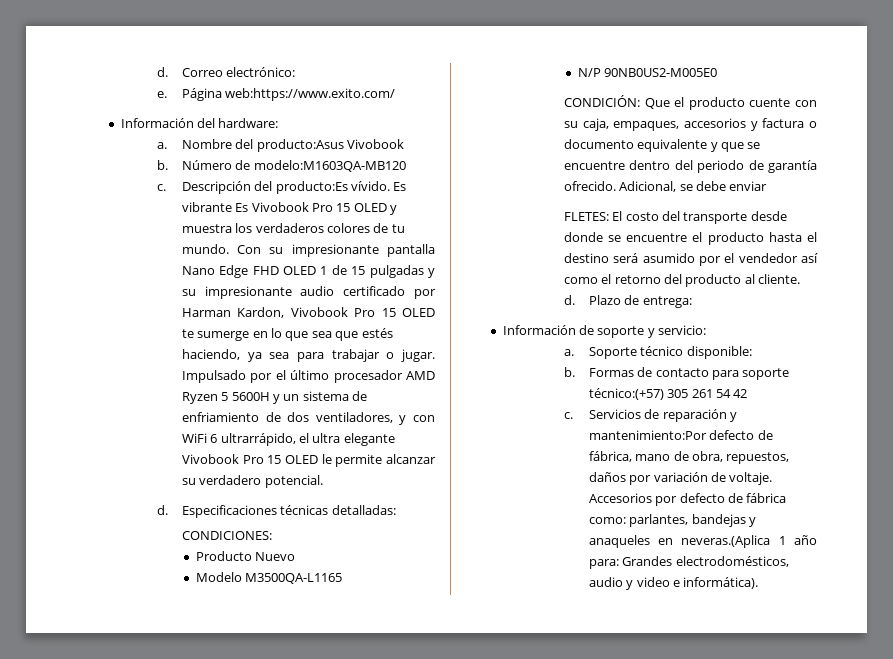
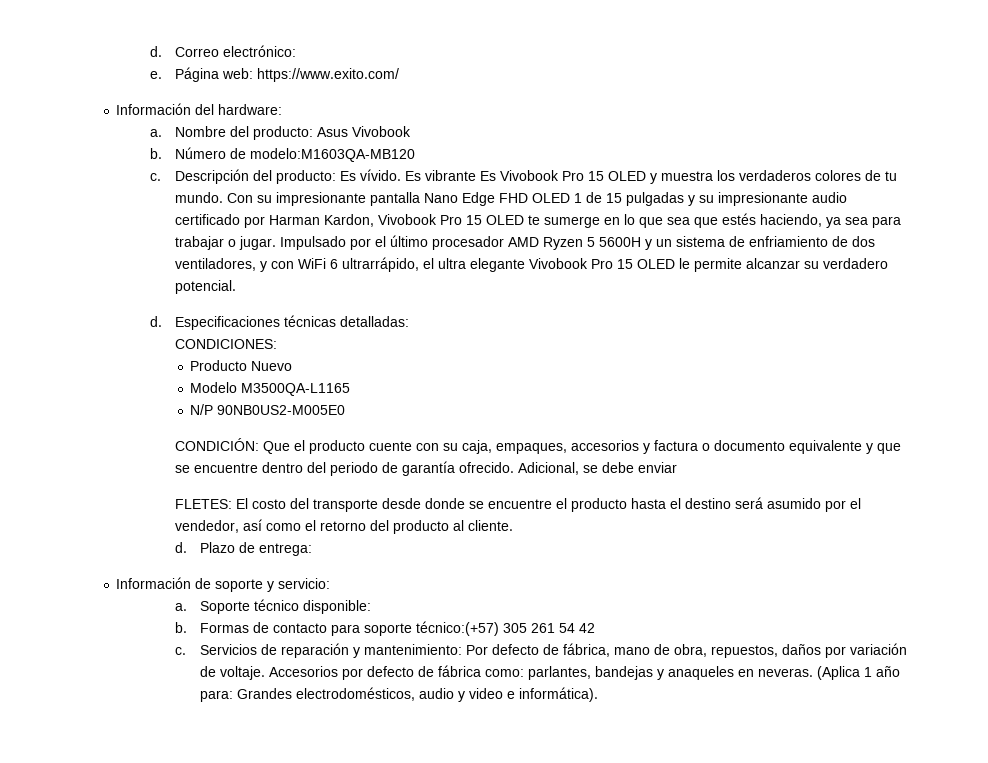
[225,88,396,101] web:https://www.exito.com/ -> [221,68,399,82] web: https://www.exito.com/
[256,139,344,152] producto:Asus -> [252,126,348,140] producto: Asus
[275,181,348,194] producto:Es -> [275,170,356,184] producto: Es
[738,253,798,263] vendedor -> [174,520,239,533] vendedor,
[588,430,707,440] mantenimiento:Por -> [363,644,488,655] mantenimiento: Por
[681,535,771,548] neveras.(Aplica -> [757,666,860,680] neveras. (Aplica

